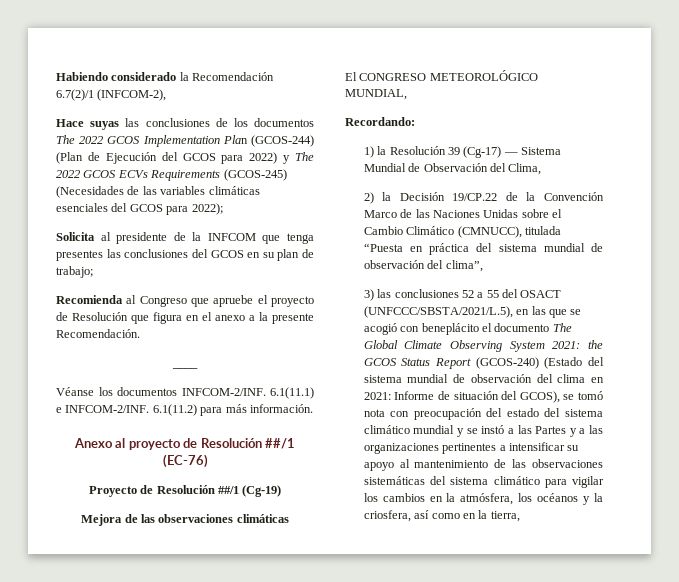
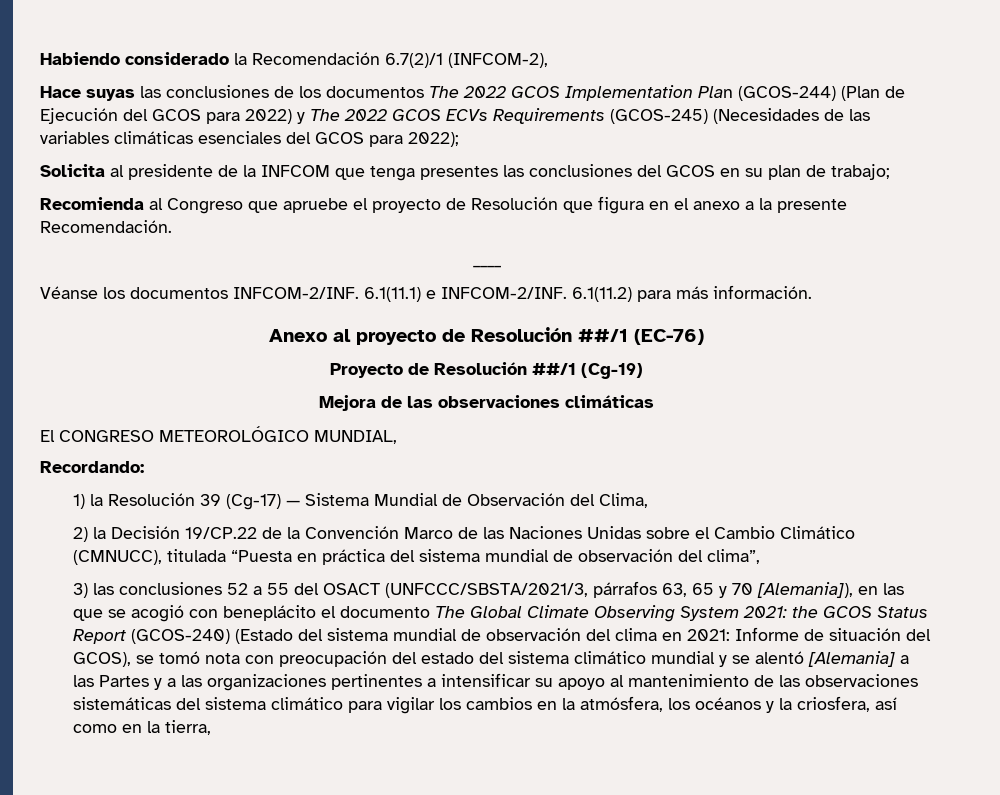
[363,306,513,318] (UNFCCC/SBSTA/2021/L.5), -> [385,581,854,598] (UNFCCC/SBSTA/2021/3, párrafos 63, 65 y 70 [Alemania]),
[481,425,505,434] instó -> [755,651,896,667] alentó [Alemania]

